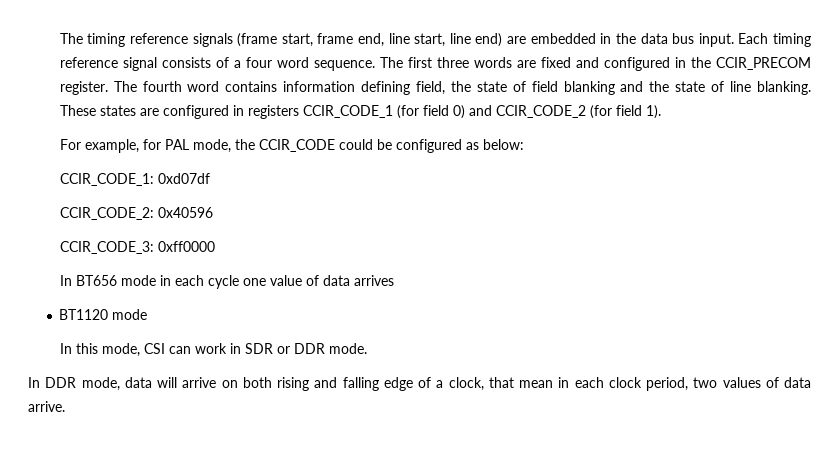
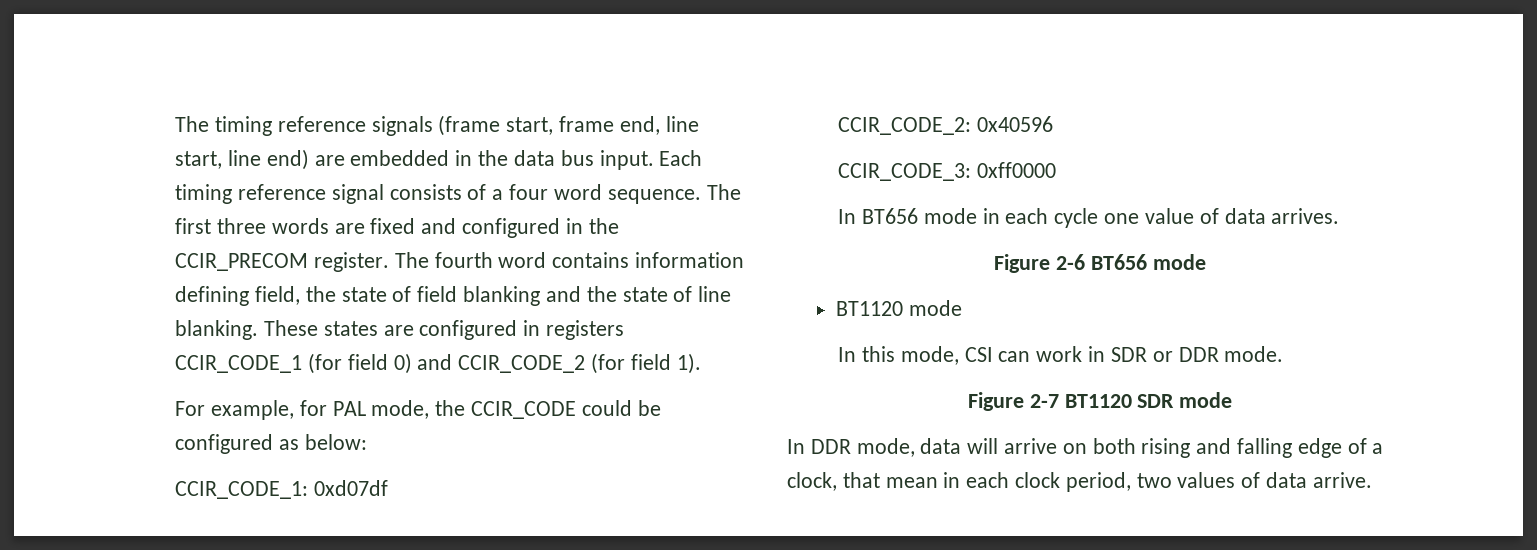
[353,275,394,286] arrives -> [1271,208,1340,224] [994,254,1206,273] arrives. // Figure 2-6 BT656 mode
(367, 348) none -> [967,392,1233,411] // Figure 2-7 BT1120 SDR mode

